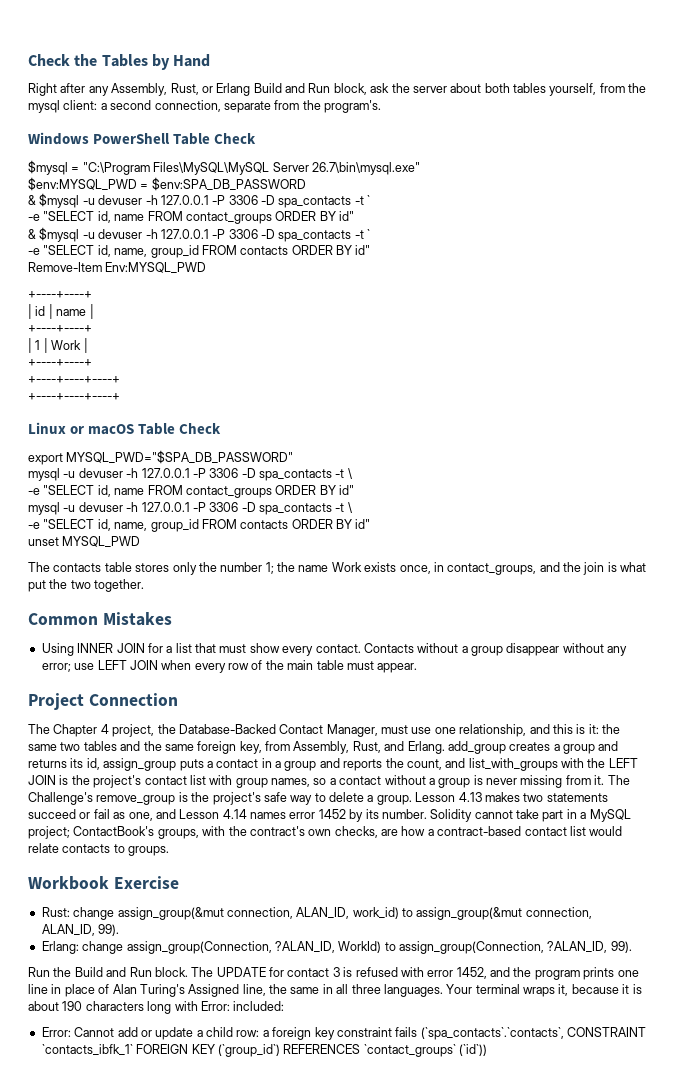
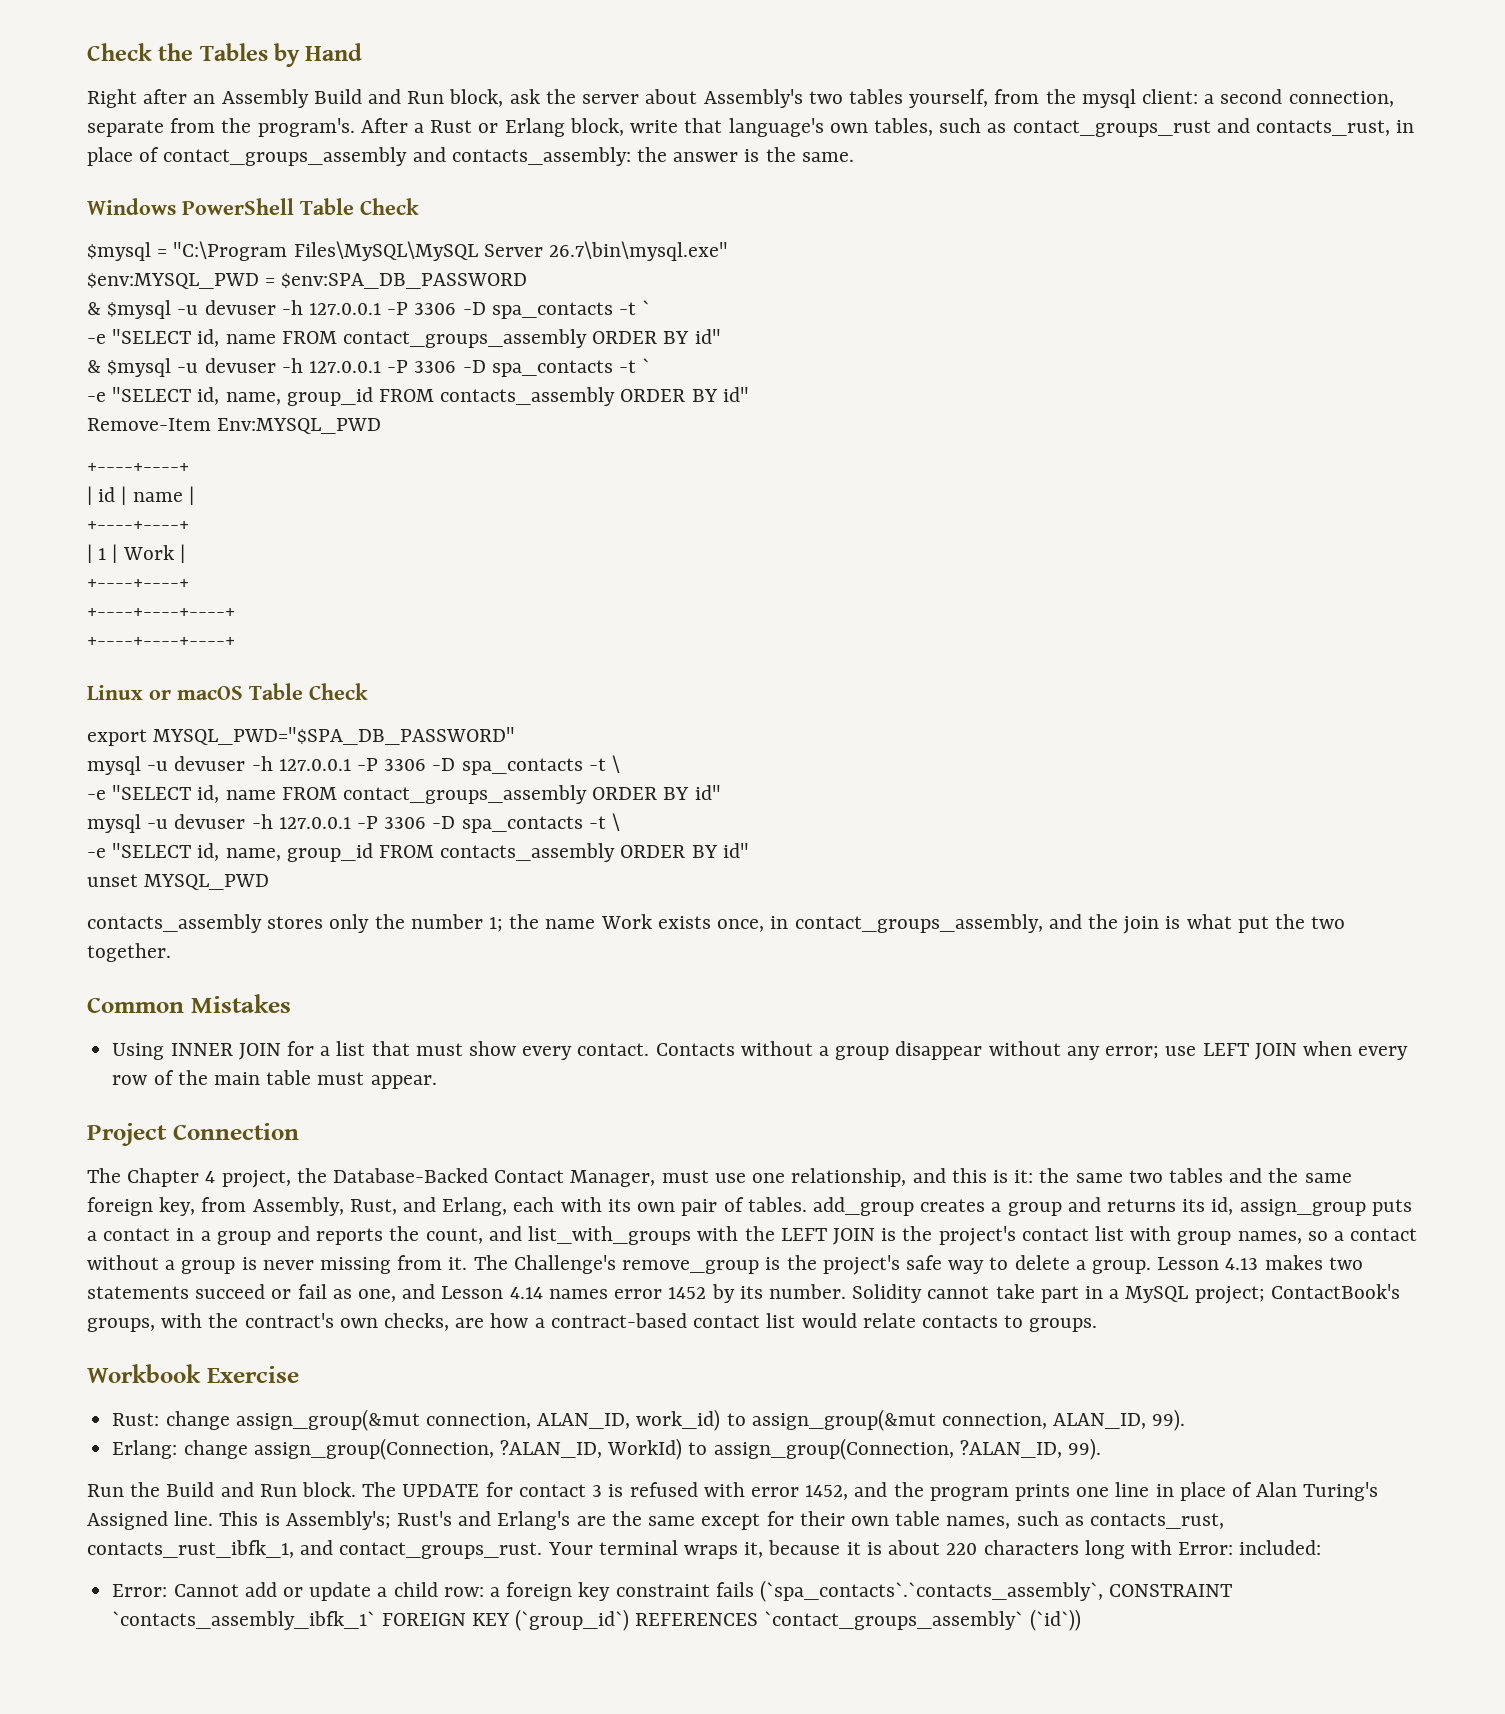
[88,83,251,96] any Assembly, Rust, or Erlang -> [193,89,309,108] an Assembly
[484,83,510,93] both -> [703,89,843,108] Assembly's two
(381, 106) none -> [360,118,1415,137] [87,147,854,166] After a Rust or Erlang block, write that language's own tables, such as contact_groups_rust and contacts_rust, in place of contact_groups_assembly and contacts_assembly: the answer is the same.
[185,212,272,224] contact_groups -> [343,329,588,348] contact_groups_assembly
[240,246,289,255] contacts -> [440,387,616,406] contacts_assembly
[185,486,272,498] contact_groups -> [343,785,588,804] contact_groups_assembly
[240,520,289,529] contacts -> [440,843,616,862] contacts_assembly
[28,562,132,572] The contacts table -> [87,914,262,933] contacts_assembly
[447,563,537,575] contact_groups, -> [794,914,1043,933] contact_groups_assembly,
[407,741,445,754] Erlang. -> [442,1197,807,1216] Erlang, each with its own pair of tables.
[242,984,443,997] line, the same in all three languages. -> [174,1511,1224,1530] [87,1540,543,1559] line. This is Assembly's; Rust's and Erlang's are the same except for their own table names, such as contacts_rust, contacts_rust_ibfk_1, and contact_groups_rust.
[62,1001,83,1011] 190 -> [946,1543,978,1555] 220
[420,1027,646,1040] [41,1044,133,1055] (`spa_contacts`.`contacts`, CONSTRAINT `contacts_ibfk_1` -> [760,1580,1233,1602] [112,1611,376,1630] (`spa_contacts`.`contacts_assembly`, CONSTRAINT `contacts_assembly_ibfk_1`
[363,1044,456,1057] `contact_groups` -> [764,1611,1024,1630] `contact_groups_assembly`

